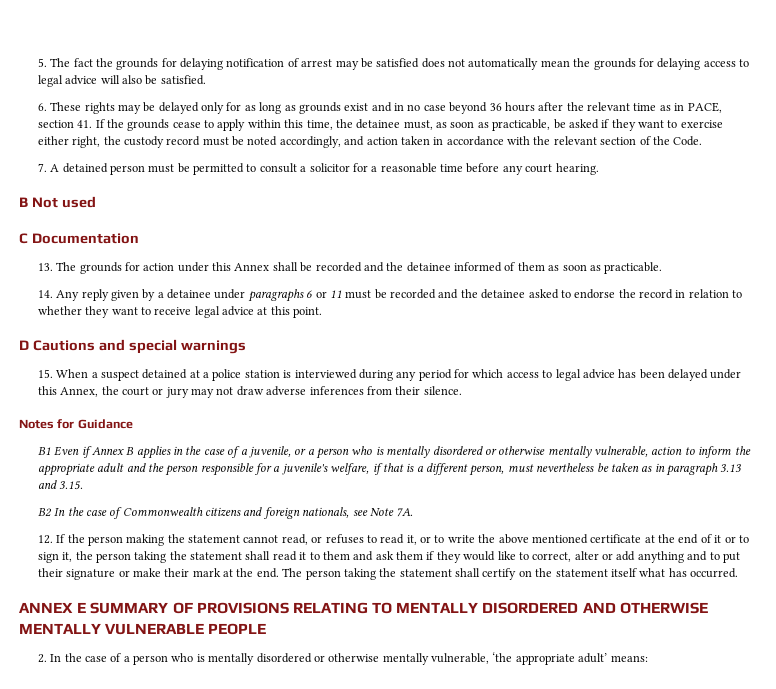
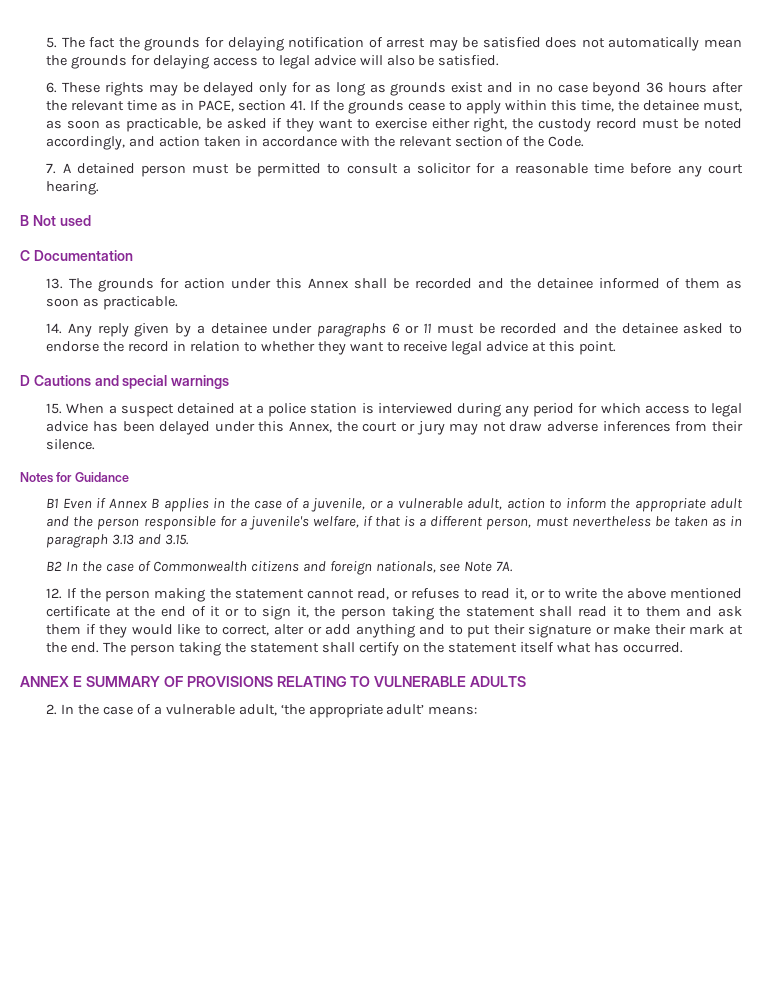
[315,446,648,459] person who is mentally disordered or otherwise mentally vulnerable, -> [397,498,503,510] vulnerable adult,
[396,602,708,614] [19,623,267,635] MENTALLY DISORDERED AND OTHERWISE MENTALLY VULNERABLE PEOPLE -> [374,676,527,687] VULNERABLE ADULTS
[132,653,489,665] person who is mentally disordered or otherwise mentally vulnerable, -> [165,704,277,716] vulnerable adult,

